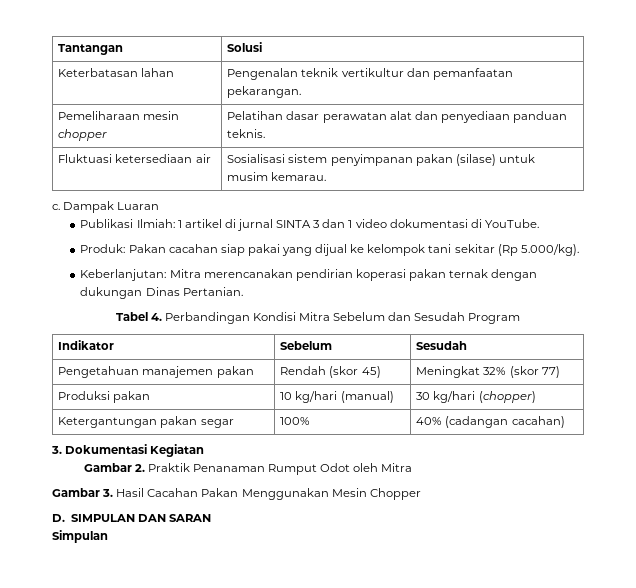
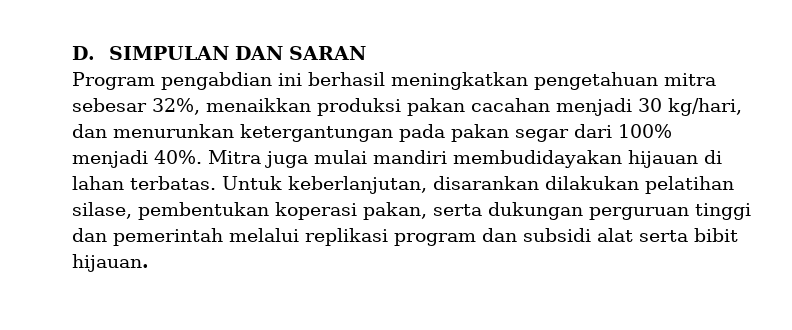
[58,44,124,55] [227,42,263,52] [58,68,175,77] [227,68,513,80] [227,86,302,98] [58,111,180,120] [58,129,108,141] [227,111,567,123] [227,129,266,138] [58,154,211,163] [227,154,535,166] [227,172,327,181] [52,201,160,213] [80,219,539,231] [80,244,579,256] [80,269,538,281] [80,287,243,299] [115,312,521,324] [58,340,115,350] [280,341,333,350] [416,341,468,350] [58,366,254,378] [280,366,381,378] [416,366,560,378] [58,391,151,403] [280,391,394,403] [416,391,536,403] [58,416,234,428] [280,417,311,425] [416,416,565,428] [51,444,205,457] [83,463,413,475] [52,488,421,500] [52,514,211,522] [52,530,108,543] Tantangan | Solusi // Keterbatasan lahan | Pengenalan teknik vertikultur dan pemanfaatan pekarangan. // Pemeliharaan mesin chopper | Pelatihan dasar perawatan alat dan penyediaan panduan teknis. // Fluktuasi ketersediaan air | Sosialisasi sistem penyimpanan pakan (silase) untuk musim kemarau. // c. Dampak Luaran // Publikasi Ilmiah: 1 artikel di jurnal SINTA 3 dan 1 video dokumentasi di YouTube. // Produk: Pakan cacahan siap pakai yang dijual ke kelompok tani sekitar (Rp 5.000/kg). // Keberlanjutan: Mitra merencanakan pendirian koperasi pakan ternak dengan dukungan Dinas Pertanian. // Tabel 4. Perbandingan Kondisi Mitra Sebelum dan Sesudah Program // Indikator | Sebelum | Sesudah // Pengetahuan manajemen pakan | Rendah (skor 45) | Meningkat 32% (skor 77) // Produksi pakan | 10 kg/hari (manual) | 30 kg/hari (chopper) // Ketergantungan pakan segar | 100% | 40% (cadangan cacahan) // 3. Dokumentasi Kegiatan // Gambar 2. Praktik Penanaman Rumput Odot oleh Mitra // Gambar 3. Hasil Cacahan Pakan Menggunakan Mesin Chopper // D. SIMPULAN DAN SARAN // Simpulan -> [72,46,367,60] [72,72,716,90] [72,98,742,116] [72,124,672,142] [72,150,722,168] [72,176,734,194] [72,202,751,220] [72,228,738,246] [72,254,149,272] D. SIMPULAN DAN SARAN // Program pengabdian ini berhasil meningkatkan pengetahuan mitra sebesar 32%, menaikkan produksi pakan cacahan menjadi 30 kg/hari, dan menurunkan ketergantungan pada pakan segar dari 100% menjadi 40%. Mitra juga mulai mandiri membudidayakan hijauan di lahan terbatas. Untuk keberlanjutan, disarankan dilakukan pelatihan silase, pembentukan koperasi pakan, serta dukungan perguruan tinggi dan pemerintah melalui replikasi program dan subsidi alat serta bibit hijauan.

